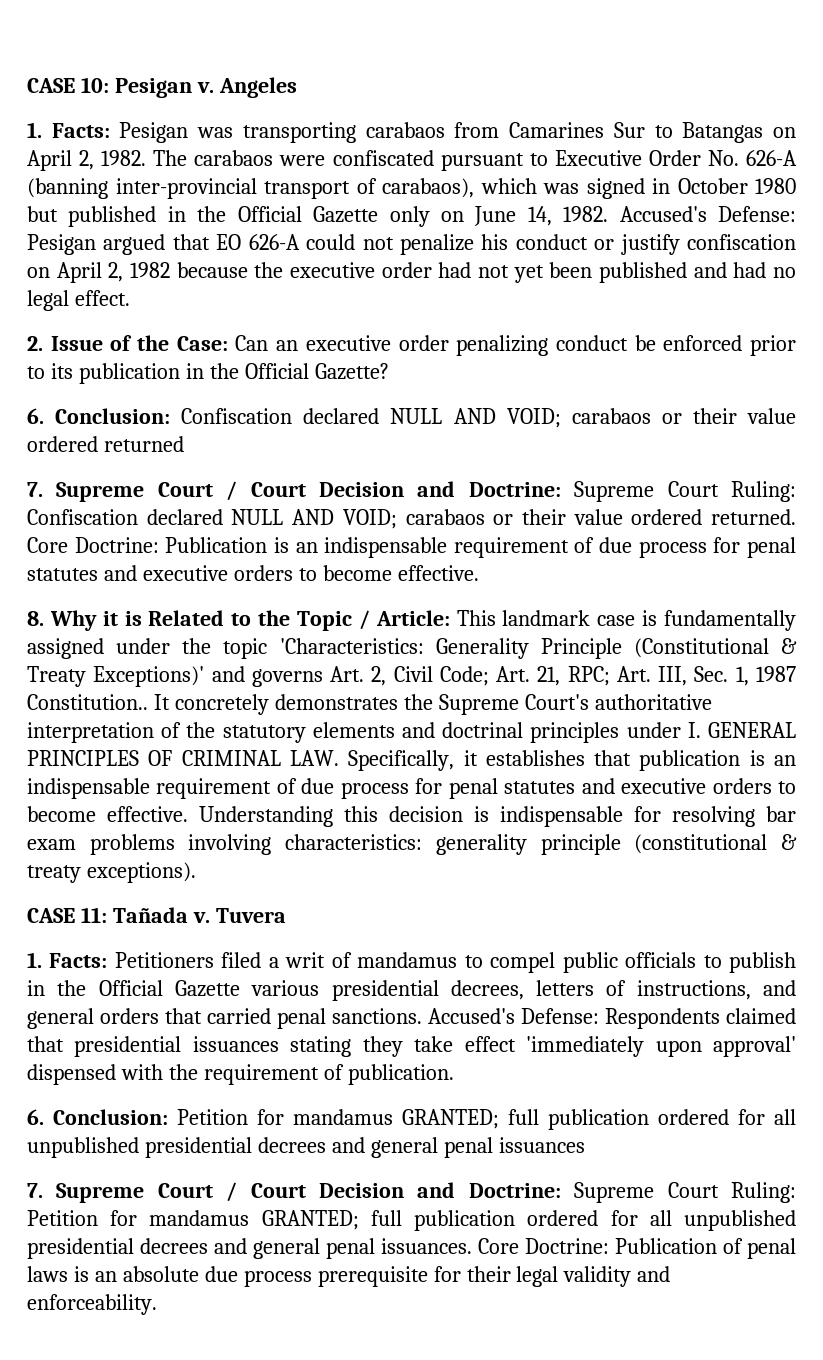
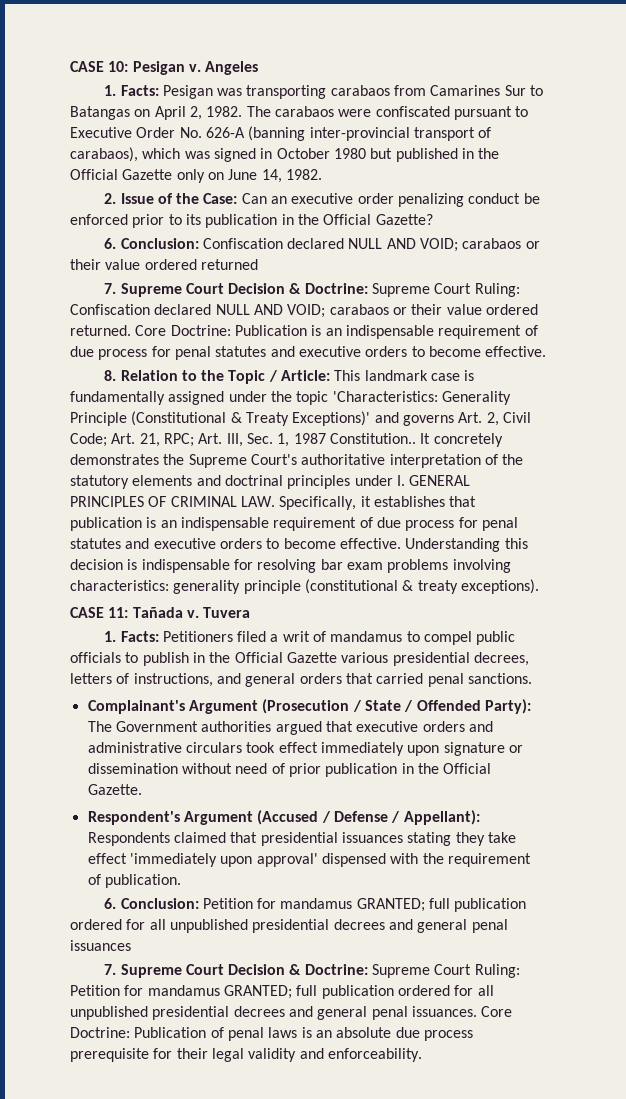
[619,206,796,222] [27,234,796,255] [27,262,796,283] [27,290,130,311] Accused's Defense: Pesigan argued that EO 626-A could not penalize his conduct or justify confiscation on April 2, 1982 because the executive order had not yet been published and had no legal effect. -> (322, 174) none
[226,481,456,501] / Court Decision and -> [228,283,302,294] Decision &
[49,610,225,631] Why it is Related -> [120,370,178,381] Relation
[428,1008,599,1024] Accused's Defense: -> [87,699,531,714] [87,721,493,735] [87,742,523,756] [87,763,492,777] [87,784,142,795] [87,810,480,825] // Complainant's Argument (Prosecution / State / Offended Party): The Government authorities argued that executive orders and administrative circulars took effect immediately upon signature or dissemination without need of prior publication in the Official Gazette. // Respondent's Argument (Accused / Defense / Appellant):
[226,1182,456,1202] / Court Decision and -> [228,964,302,975] Decision &

